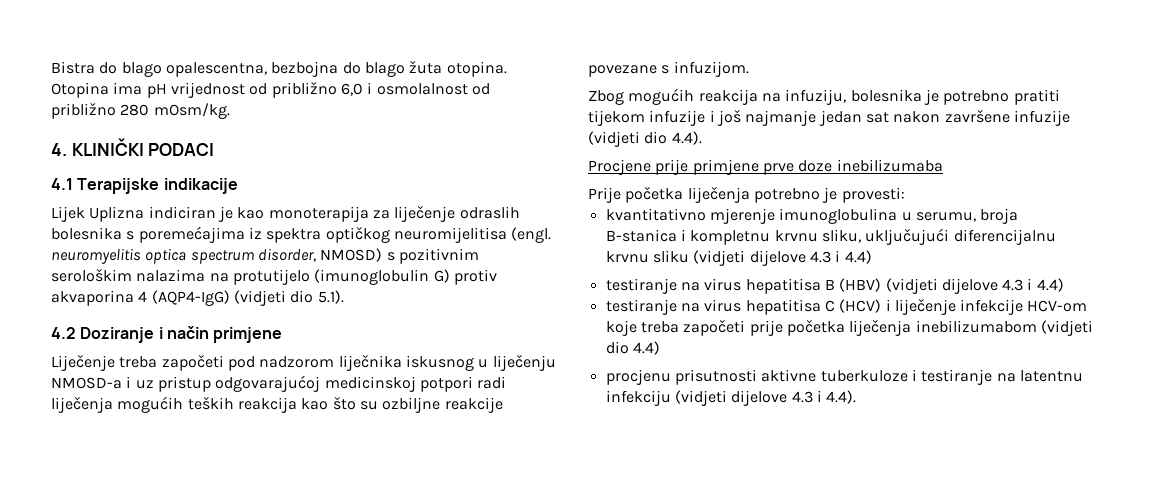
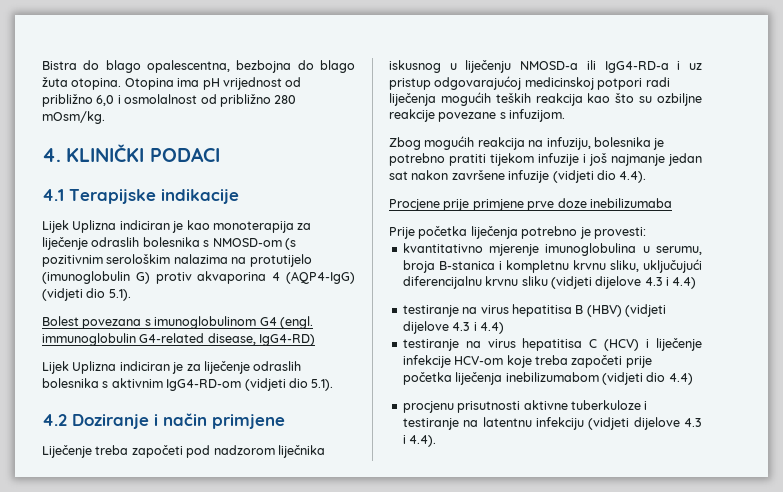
[138,226,552,243] [51,248,395,264] poremećajima iz spektra optičkog neuromijelitisa (engl. neuromyelitis optica spectrum disorder, NMOSD) s -> [212,238,296,250] NMOSD-om (s
(344, 297) none -> [42,316,313,329] [42,333,316,346] [42,361,302,374] [42,378,334,391] // Bolest povezana s imunoglobulinom G4 (engl. immunoglobulin G4-related disease, IgG4-RD) // Lijek Uplizna indiciran je za liječenje odraslih bolesnika s aktivnim IgG4-RD-om (vidjeti dio 5.1).
(122, 383) none -> [586,60,669,73] ili IgG4-RD-a

